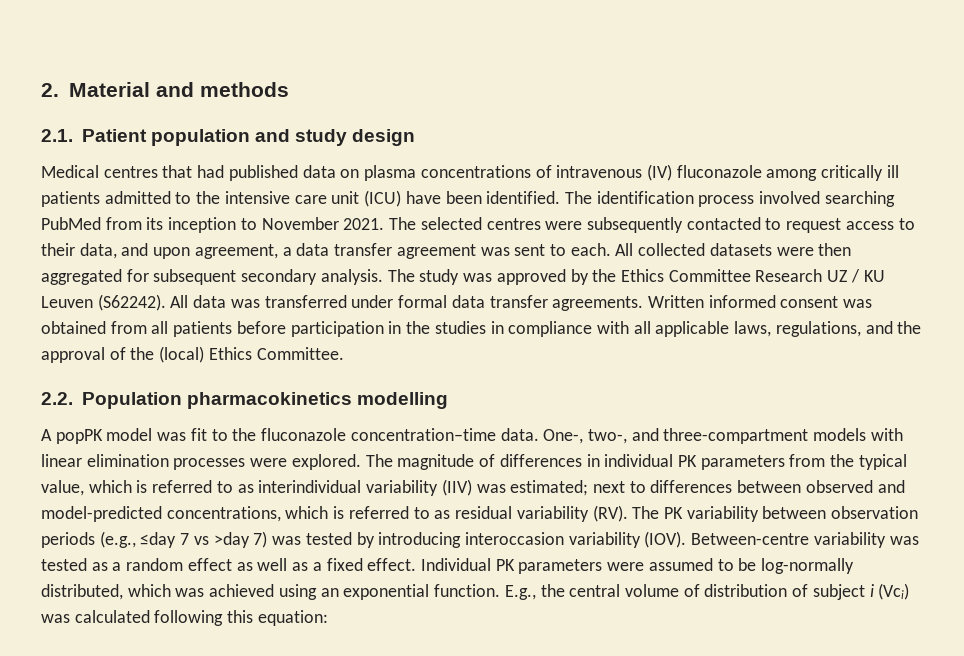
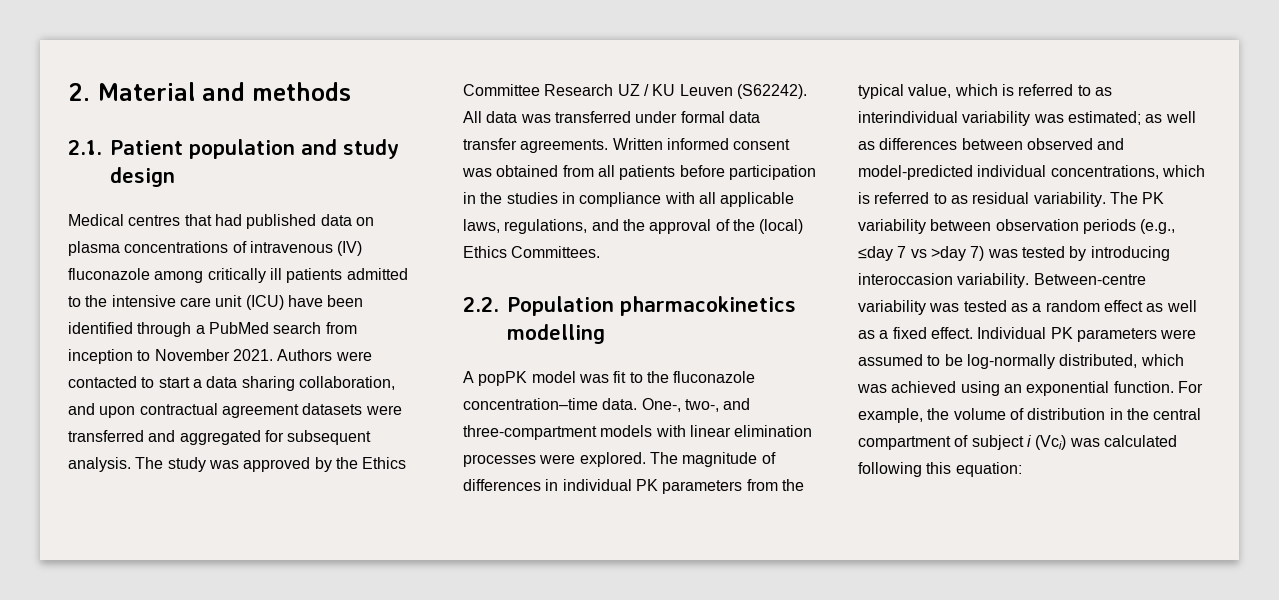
[486,191,895,207] [41,217,915,233] [41,243,852,259] identified. The identification process involved searching PubMed from its inception to November 2021. The selected centres were subsequently contacted to request access to their data, and upon agreement, a data transfer agreement was sent to each. All collected datasets were then -> [68,322,357,337] [68,349,372,364] [68,376,395,391] [68,403,402,418] [68,430,176,442] identified through a PubMed search from inception to November 2021. Authors were contacted to start a data sharing collaboration, and upon contractual agreement datasets were transferred and
[241,269,318,285] secondary -> (372, 437) none
[256,347,344,360] Committee. -> [511,246,601,258] Committees.
[441,479,472,496] (IIV) -> (1031, 118) none
[592,481,646,493] next to -> [1145,111,1196,123] [858,141,875,150] as well as
(162, 514) none -> [977,165,1047,177] individual
[516,505,628,522] variability (RV). -> [1033,192,1106,207] variability.
[568,531,687,548] variability (IOV). -> [957,273,1030,288] variability.
[504,584,788,600] E.g., the central volume of distribution -> [1177,381,1203,393] [858,408,1202,423] [858,436,951,450] For example, the volume of distribution in the central compartment

